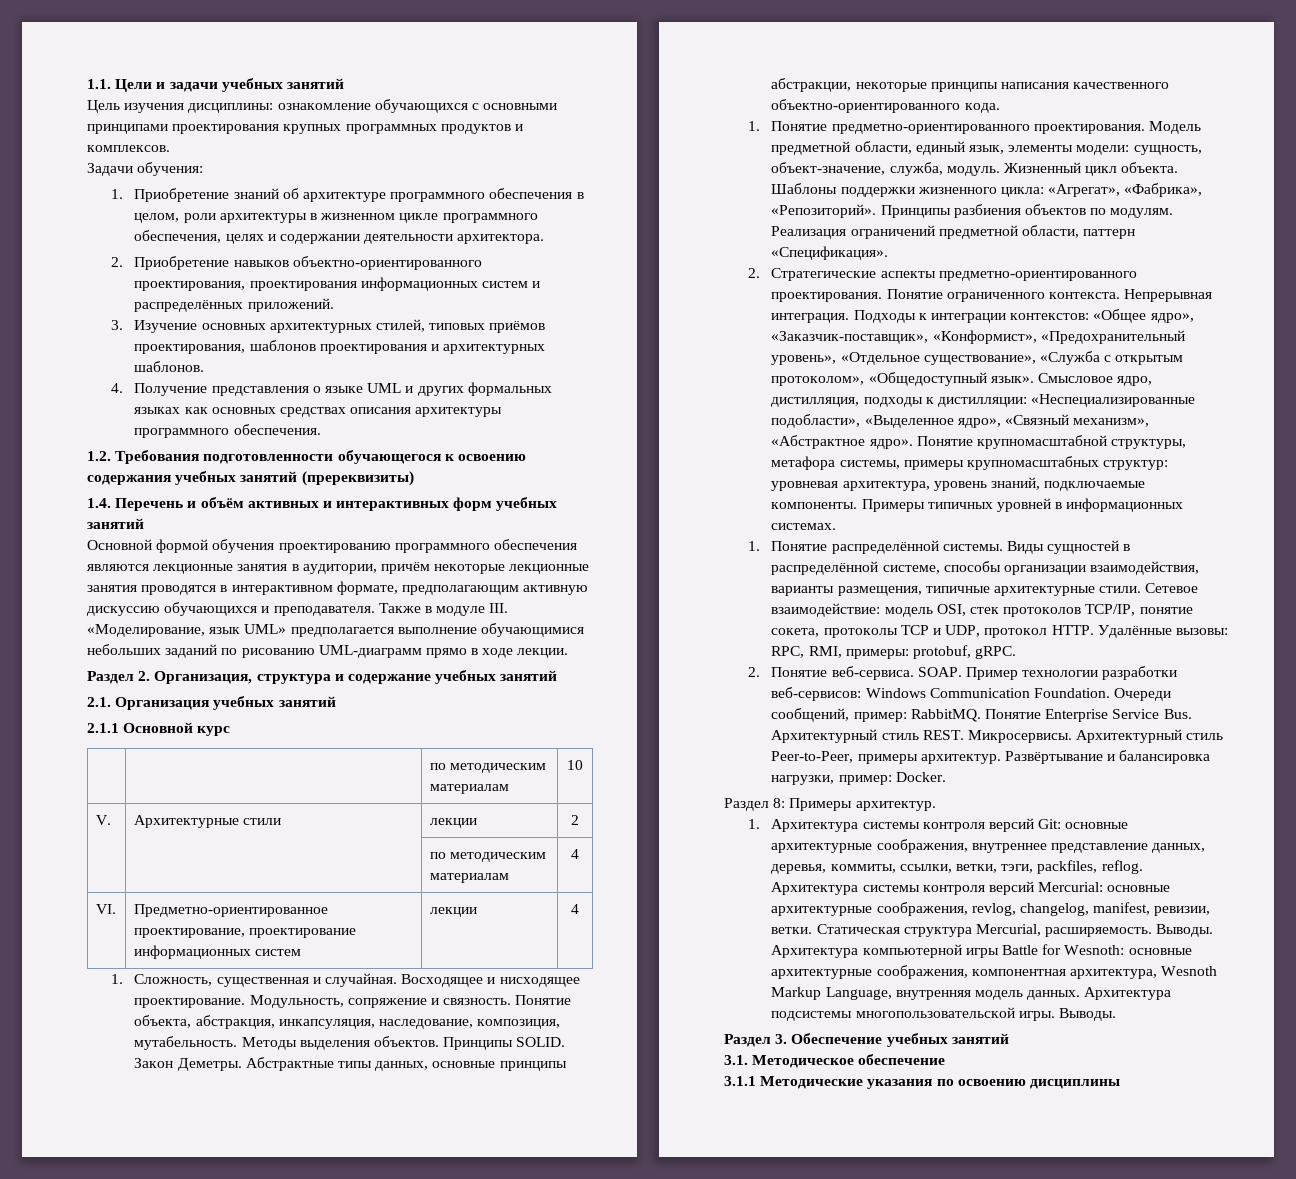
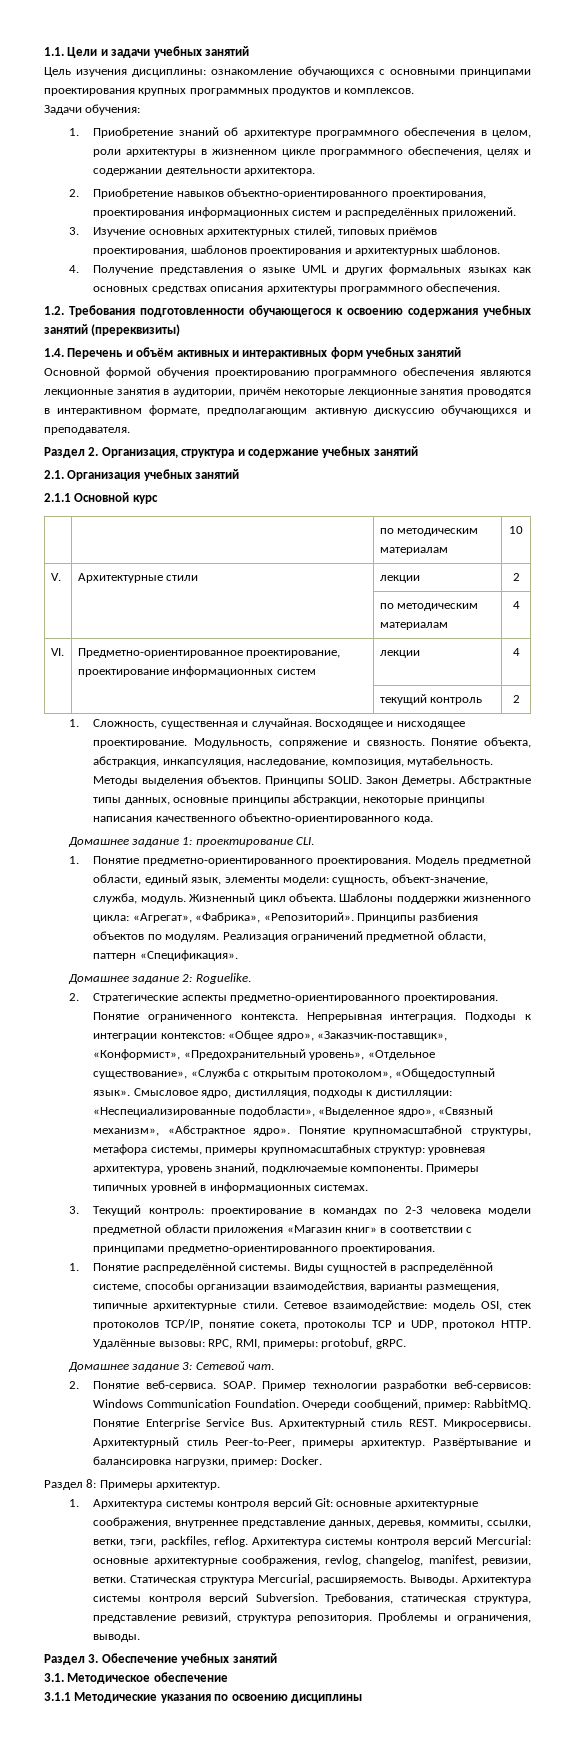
[378,603,509,616] [87,623,584,637] [87,644,569,658] Также в модуле III. «Моделирование, язык UML» предполагается выполнение обучающимися небольших заданий по рисованию UML-диаграмм прямо в ходе лекции. -> (130, 431) none
(579, 909) none -> [379,694,483,705] [512,695,520,703] // | | текущий контроль | 2
(1000, 108) none -> [67,837,315,847] // Домашнее задание 1: проектирование CLI.
(889, 253) none -> [67,973,251,984] // Домашнее задание 2: Roguelike.
(837, 526) none -> [68,1205,531,1216] [93,1224,472,1235] [93,1246,436,1254] // 3. Текущий контроль: проектирование в командах по 2-3 человека модели предметной области приложения «Магазин книг» в соответствии с принципами предметно-ориентированного проектирования.
(1017, 652) none -> [67,1361,275,1372] // Домашнее задание 3: Сетевой чат.
[862,944,1192,958] [771,965,1218,979] [771,987,1172,1000] [771,1007,1116,1021] компьютерной игры Battle for Wesnoth: основные архитектурные соображения, компонентная архитектура, Wesnoth Markup Language, внутренняя модель данных. Архитектура подсистемы многопользовательской игры. Выводы. -> [93,1593,531,1604] [93,1612,531,1623] [93,1634,141,1642] системы контроля версий Subversion. Требования, статическая структура, представление ревизий, структура репозитория. Проблемы и ограничения, выводы.

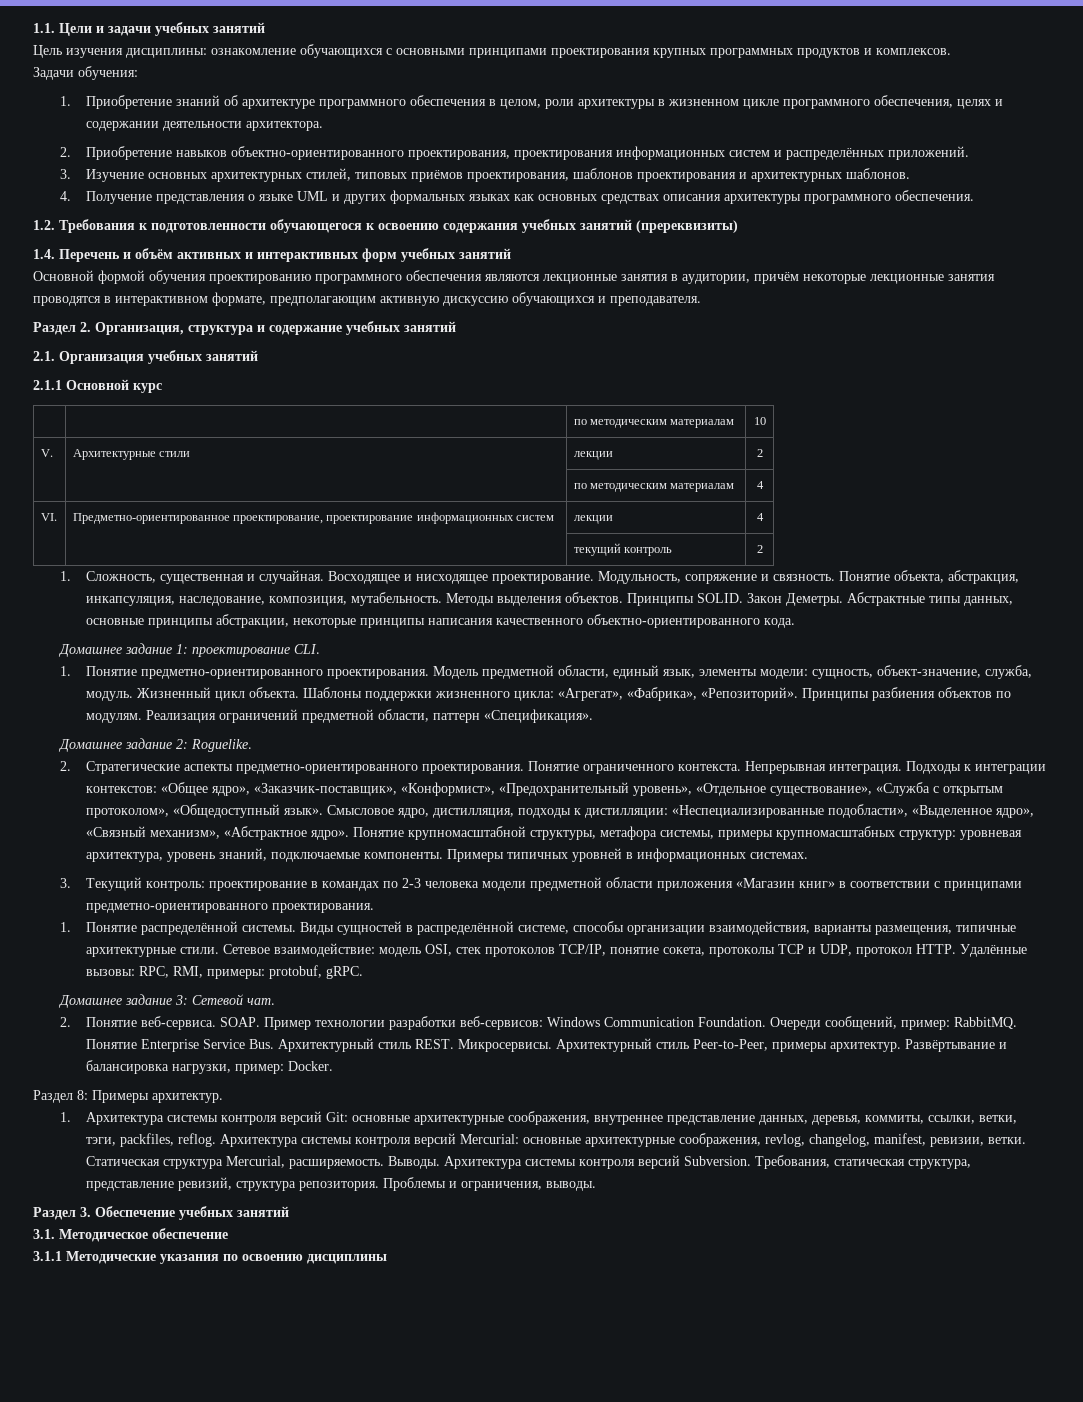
(135, 311) none -> [139,223,148,230] к

